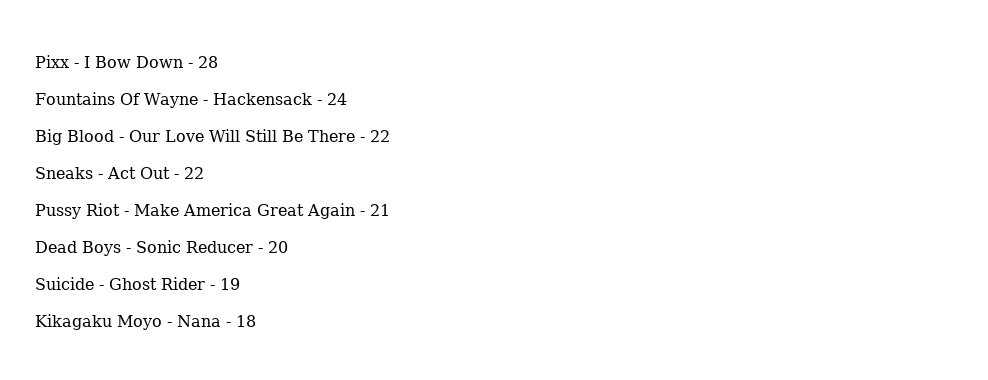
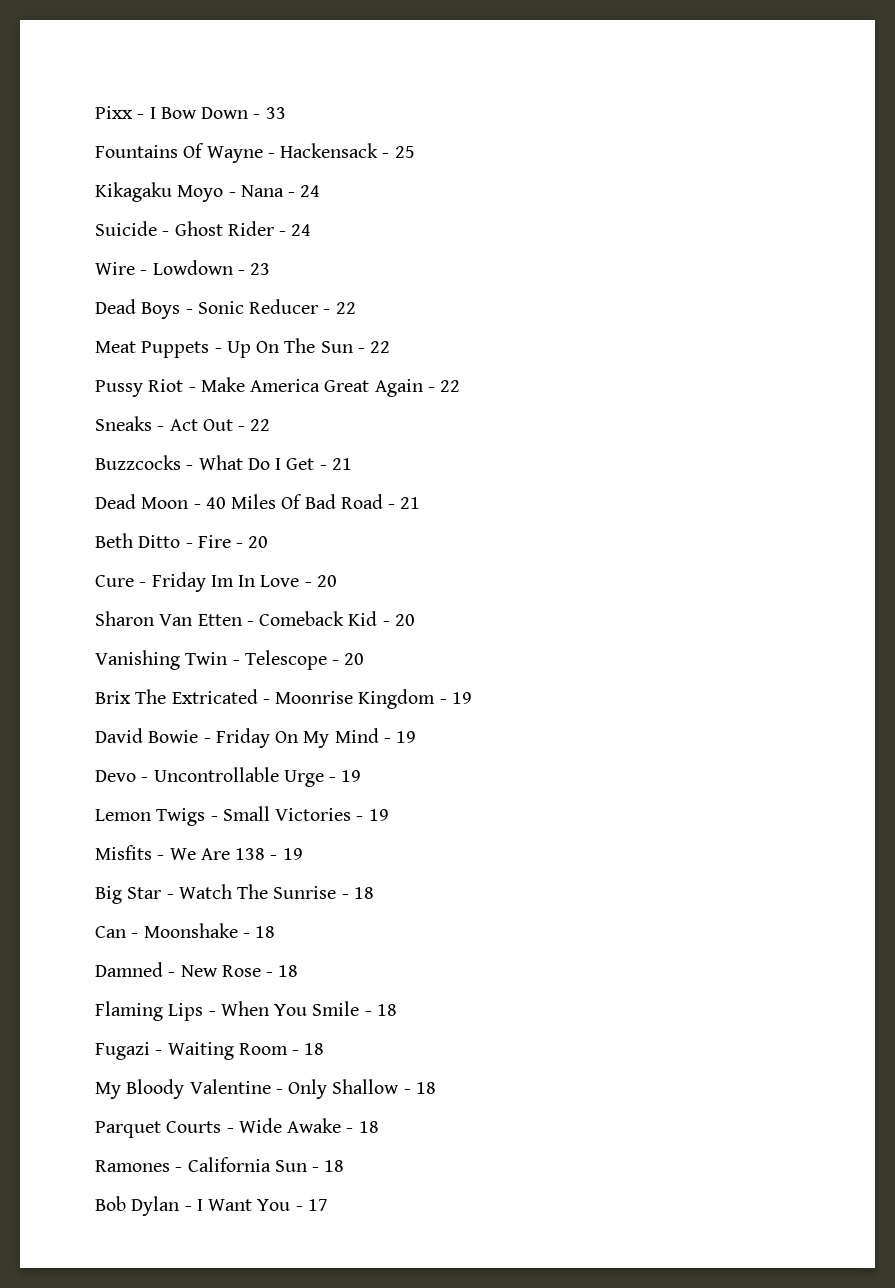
[198,56,218,68] 28 -> [265,107,286,119] 33
[326,93,347,105] [35,129,390,145] [35,167,170,179] 24 // Big Blood - Our Love Will Still Be There - 22 // Sneaks - Act Out -> [394,146,415,158] [95,182,321,202] [95,221,312,236] [95,260,271,275] [95,299,356,319] [95,338,353,358] 25 // Kikagaku Moyo - Nana - 24 // Suicide - Ghost Rider - 24 // Wire - Lowdown - 23 // Dead Boys - Sonic Reducer - 22 // Meat Puppets - Up On The Sun
[370,204,390,216] [35,240,288,256] [35,277,240,290] [35,314,256,330] 21 // Dead Boys - Sonic Reducer - 20 // Suicide - Ghost Rider - 19 // Kikagaku Moyo - Nana - 18 -> [440,380,461,392] [95,416,271,431] [95,455,352,470] [95,494,421,509] [95,533,269,548] [95,572,337,592] [95,611,415,626] [95,650,365,670] [95,689,472,709] [95,728,417,748] [95,767,362,787] [95,806,389,826] [95,845,303,860] [95,884,374,904] [95,923,276,938] [95,962,299,977] [95,1001,397,1021] [95,1042,325,1060] [95,1079,436,1099] [95,1118,379,1138] [95,1157,345,1172] [95,1196,328,1216] 22 // Sneaks - Act Out - 22 // Buzzcocks - What Do I Get - 21 // Dead Moon - 40 Miles Of Bad Road - 21 // Beth Ditto - Fire - 20 // Cure - Friday Im In Love - 20 // Sharon Van Etten - Comeback Kid - 20 // Vanishing Twin - Telescope - 20 // Brix The Extricated - Moonrise Kingdom - 19 // David Bowie - Friday On My Mind - 19 // Devo - Uncontrollable Urge - 19 // Lemon Twigs - Small Victories - 19 // Misfits - We Are 138 - 19 // Big Star - Watch The Sunrise - 18 // Can - Moonshake - 18 // Damned - New Rose - 18 // Flaming Lips - When You Smile - 18 // Fugazi - Waiting Room - 18 // My Bloody Valentine - Only Shallow - 18 // Parquet Courts - Wide Awake - 18 // Ramones - California Sun - 18 // Bob Dylan - I Want You - 17

